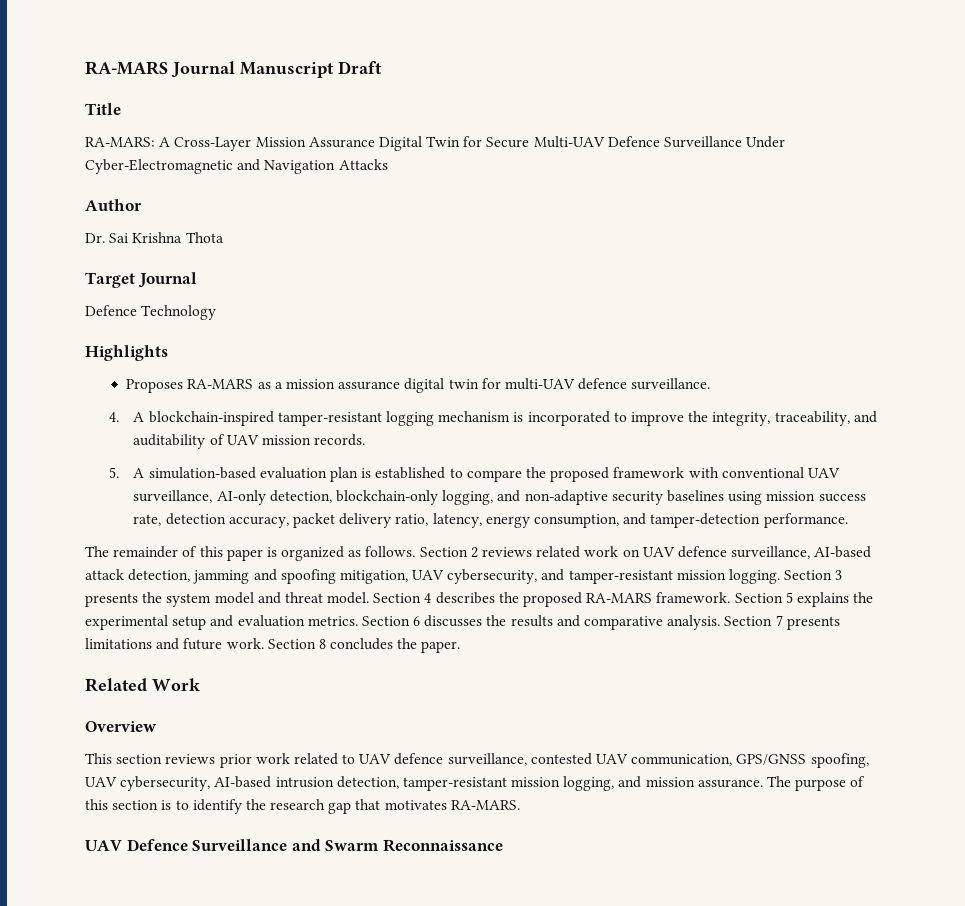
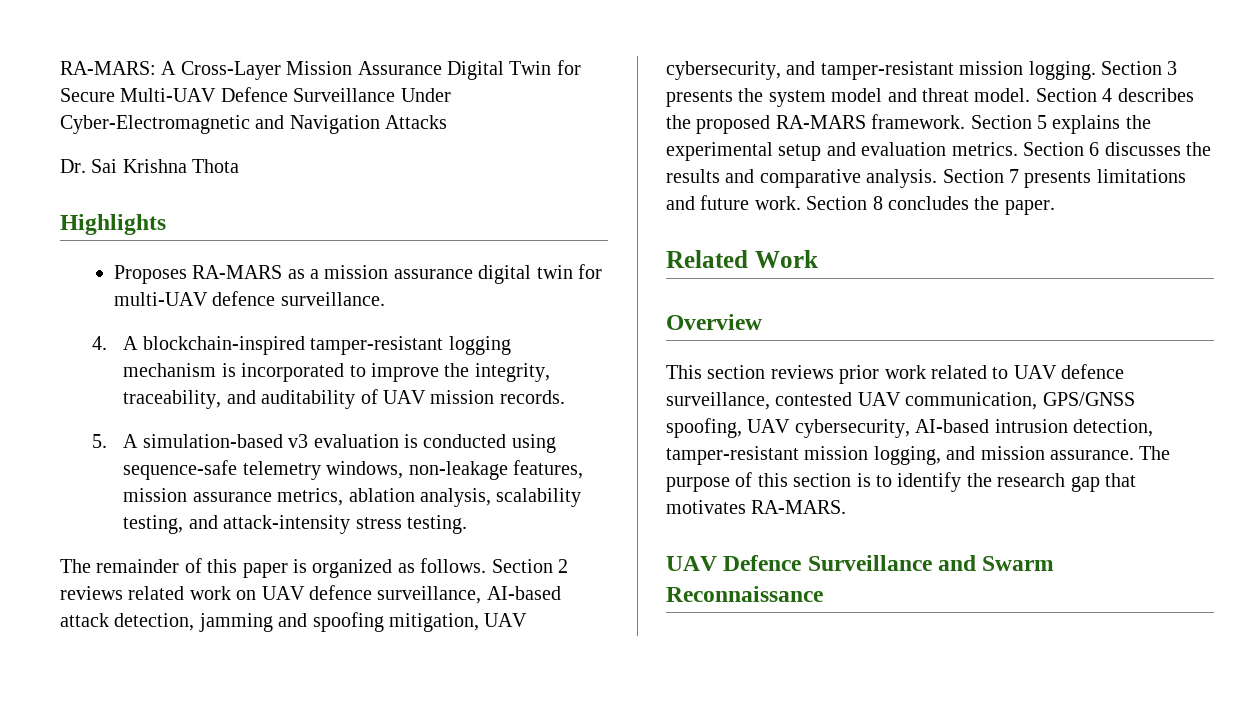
[85,61,382,78] [85,103,121,115] RA-MARS Journal Manuscript Draft // Title // -> (60, 68) none
[85,199,142,211] // Author -> (448, 122) none
[85,272,197,288] [85,305,217,320] // Target Journal // Defence Technology -> (240, 166) none
[259,467,840,482] [133,490,866,505] [133,513,848,528] evaluation plan is established to compare the proposed framework with conventional UAV surveillance, AI-only detection, blockchain-only logging, and non-adaptive security baselines using mission success rate, detection accuracy, packet delivery ratio, latency, energy consumption, and tamper-detection performance. -> [288,434,556,453] [123,460,584,480] [123,488,582,507] [123,515,468,534] v3 evaluation is conducted using sequence-safe telemetry windows, non-leakage features, mission assurance metrics, ablation analysis, scalability testing, and attack-intensity stress testing.

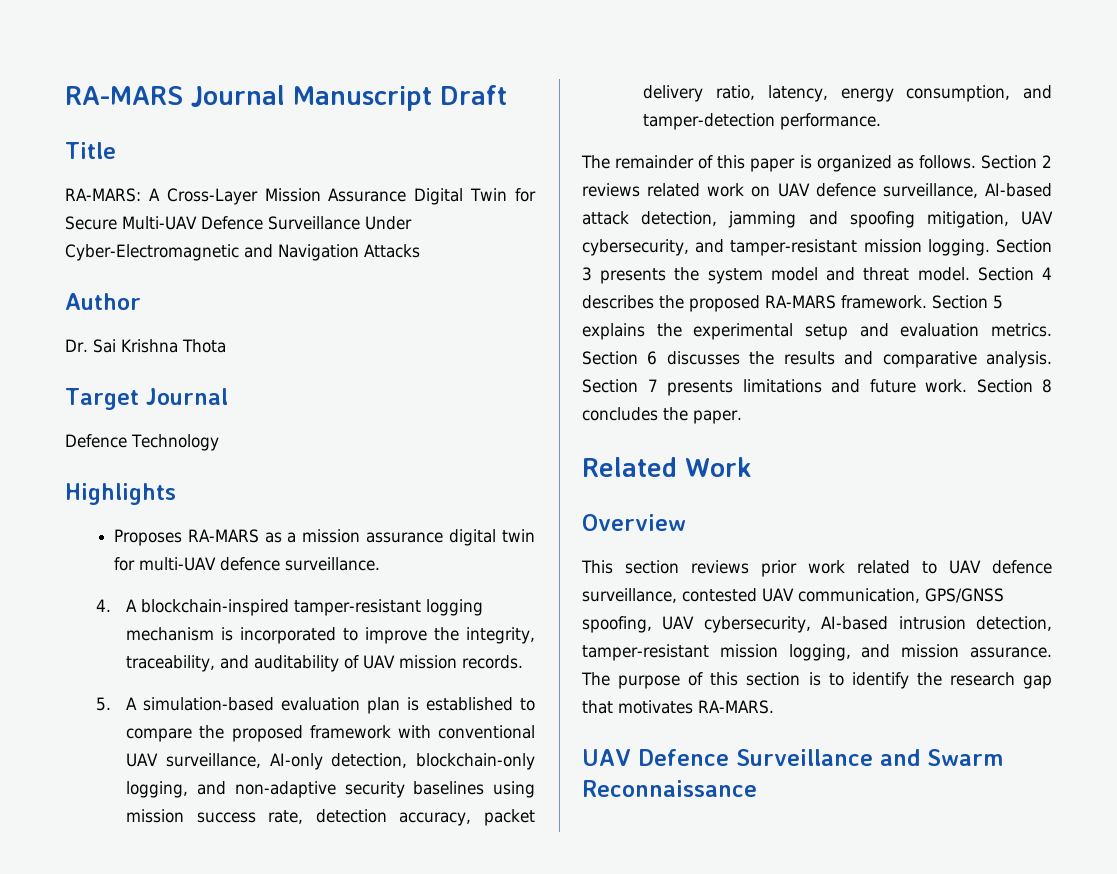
(60, 68) none -> [65,85,507,111] [65,142,116,159] RA-MARS Journal Manuscript Draft // Title //
(448, 122) none -> [65,293,141,310] // Author
(240, 166) none -> [65,388,228,410] [65,434,219,451] // Target Journal // Defence Technology
[288,434,556,453] [123,460,584,480] [123,488,582,507] [123,515,468,534] v3 evaluation is conducted using sequence-safe telemetry windows, non-leakage features, mission assurance metrics, ablation analysis, scalability testing, and attack-intensity stress testing. -> [281,697,535,714] [126,725,535,742] [126,753,535,770] [126,781,535,798] [126,809,535,826] [643,85,1052,102] [643,113,882,130] evaluation plan is established to compare the proposed framework with conventional UAV surveillance, AI-only detection, blockchain-only logging, and non-adaptive security baselines using mission success rate, detection accuracy, packet delivery ratio, latency, energy consumption, and tamper-detection performance.

